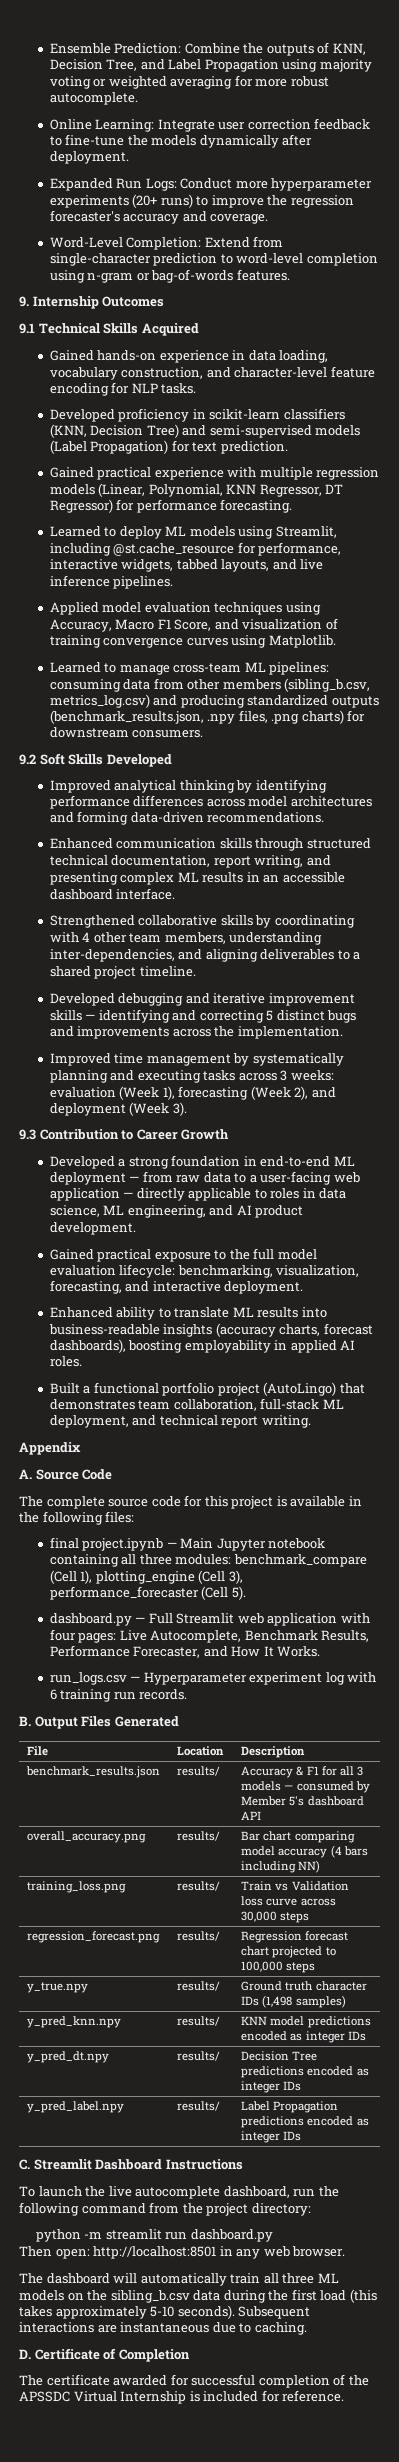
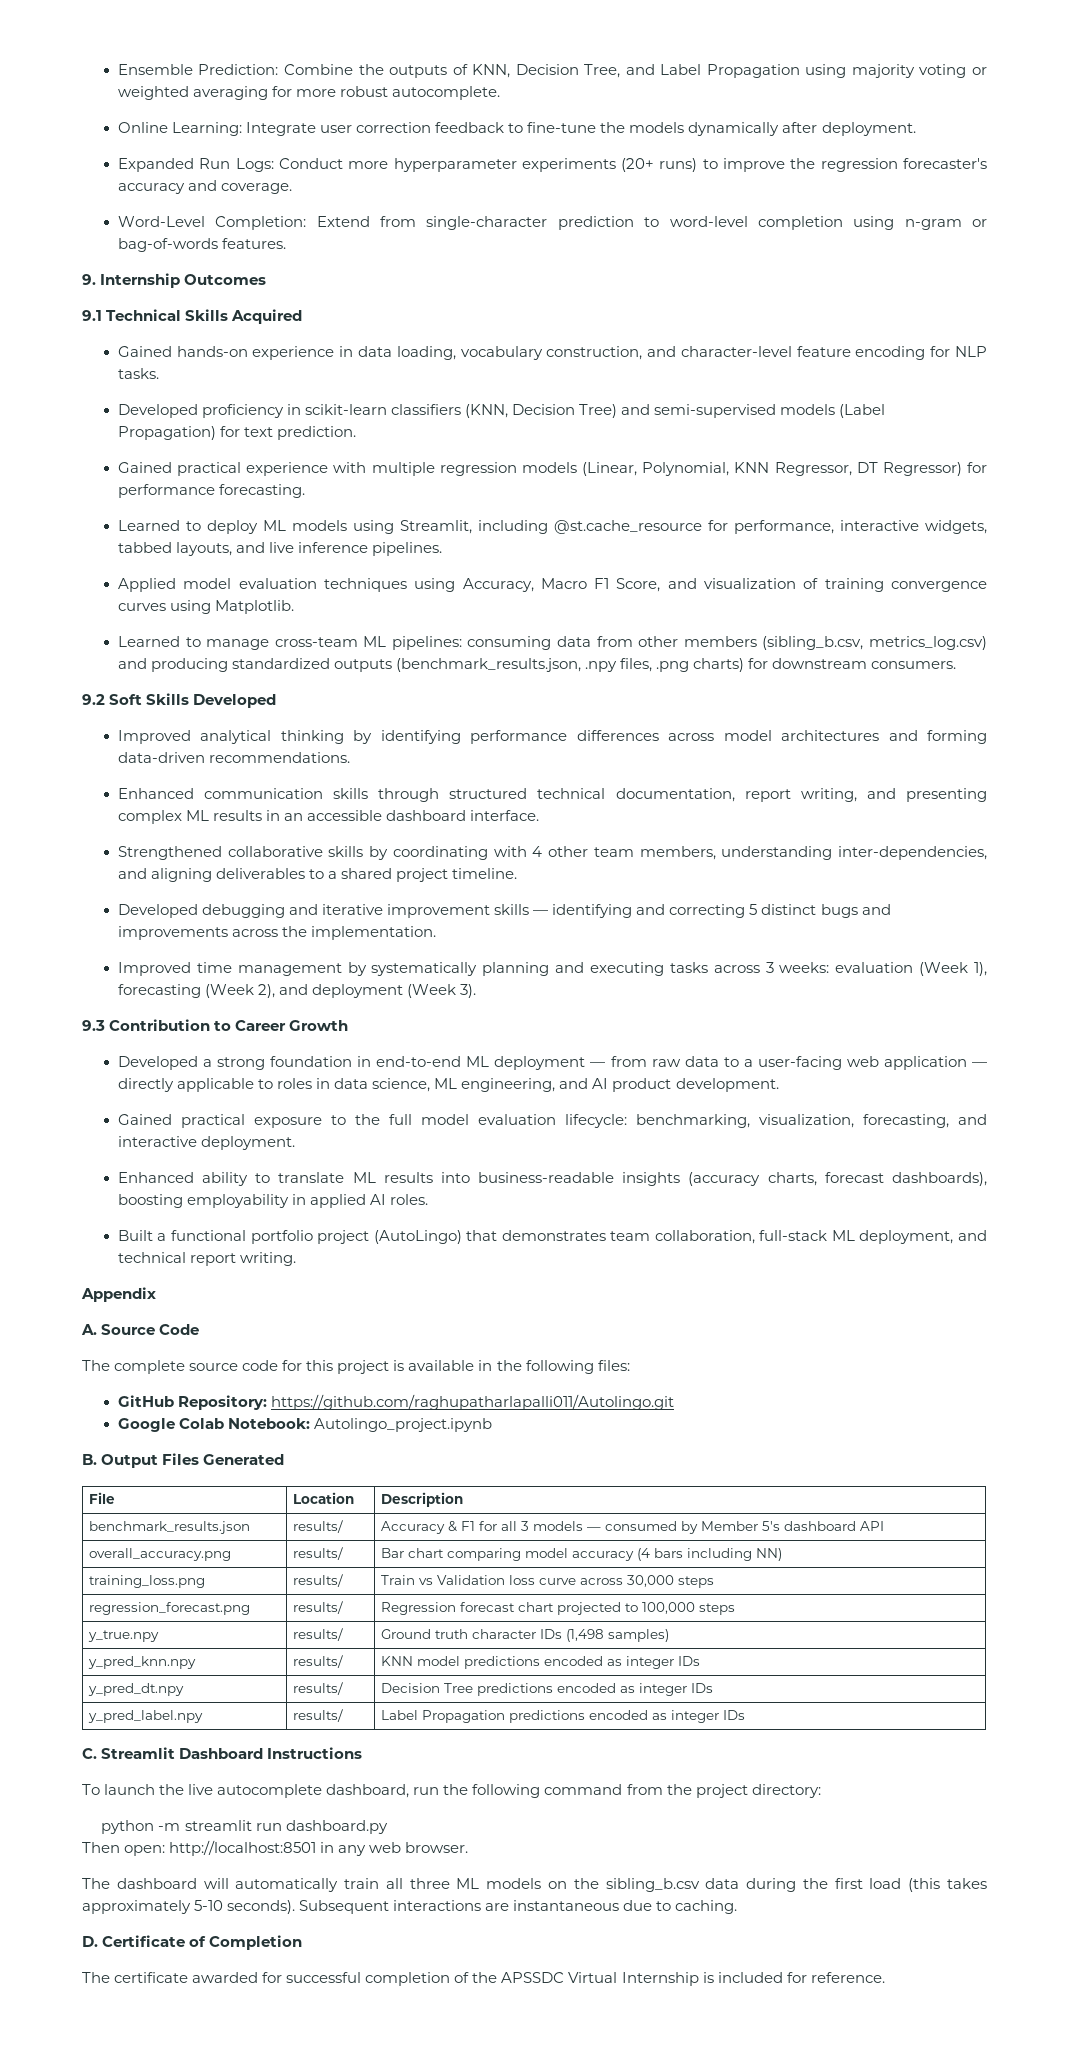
[49,1537,326,1551] [49,1554,367,1567] [49,1570,243,1584] [49,1586,246,1600] [49,1613,370,1626] [49,1629,370,1643] [49,1645,321,1658] [49,1672,377,1685] [49,1689,188,1702] final project.ipynb — Main Jupyter notebook containing all three modules: benchmark_compare (Cell 1), plotting_engine (Cell 3), performance_forecaster (Cell 5). // dashboard.py — Full Streamlit web application with four pages: Live Autocomplete, Benchmark Results, Performance Forecaster, and How It Works. // run_logs.csv — Hyperparameter experiment log with 6 training run records. -> [117,1394,675,1410] [117,1418,493,1432] GitHub Repository: https://github.com/raghupatharlapalli011/Autolingo.git // Google Colab Notebook: Autolingo_project.ipynb

